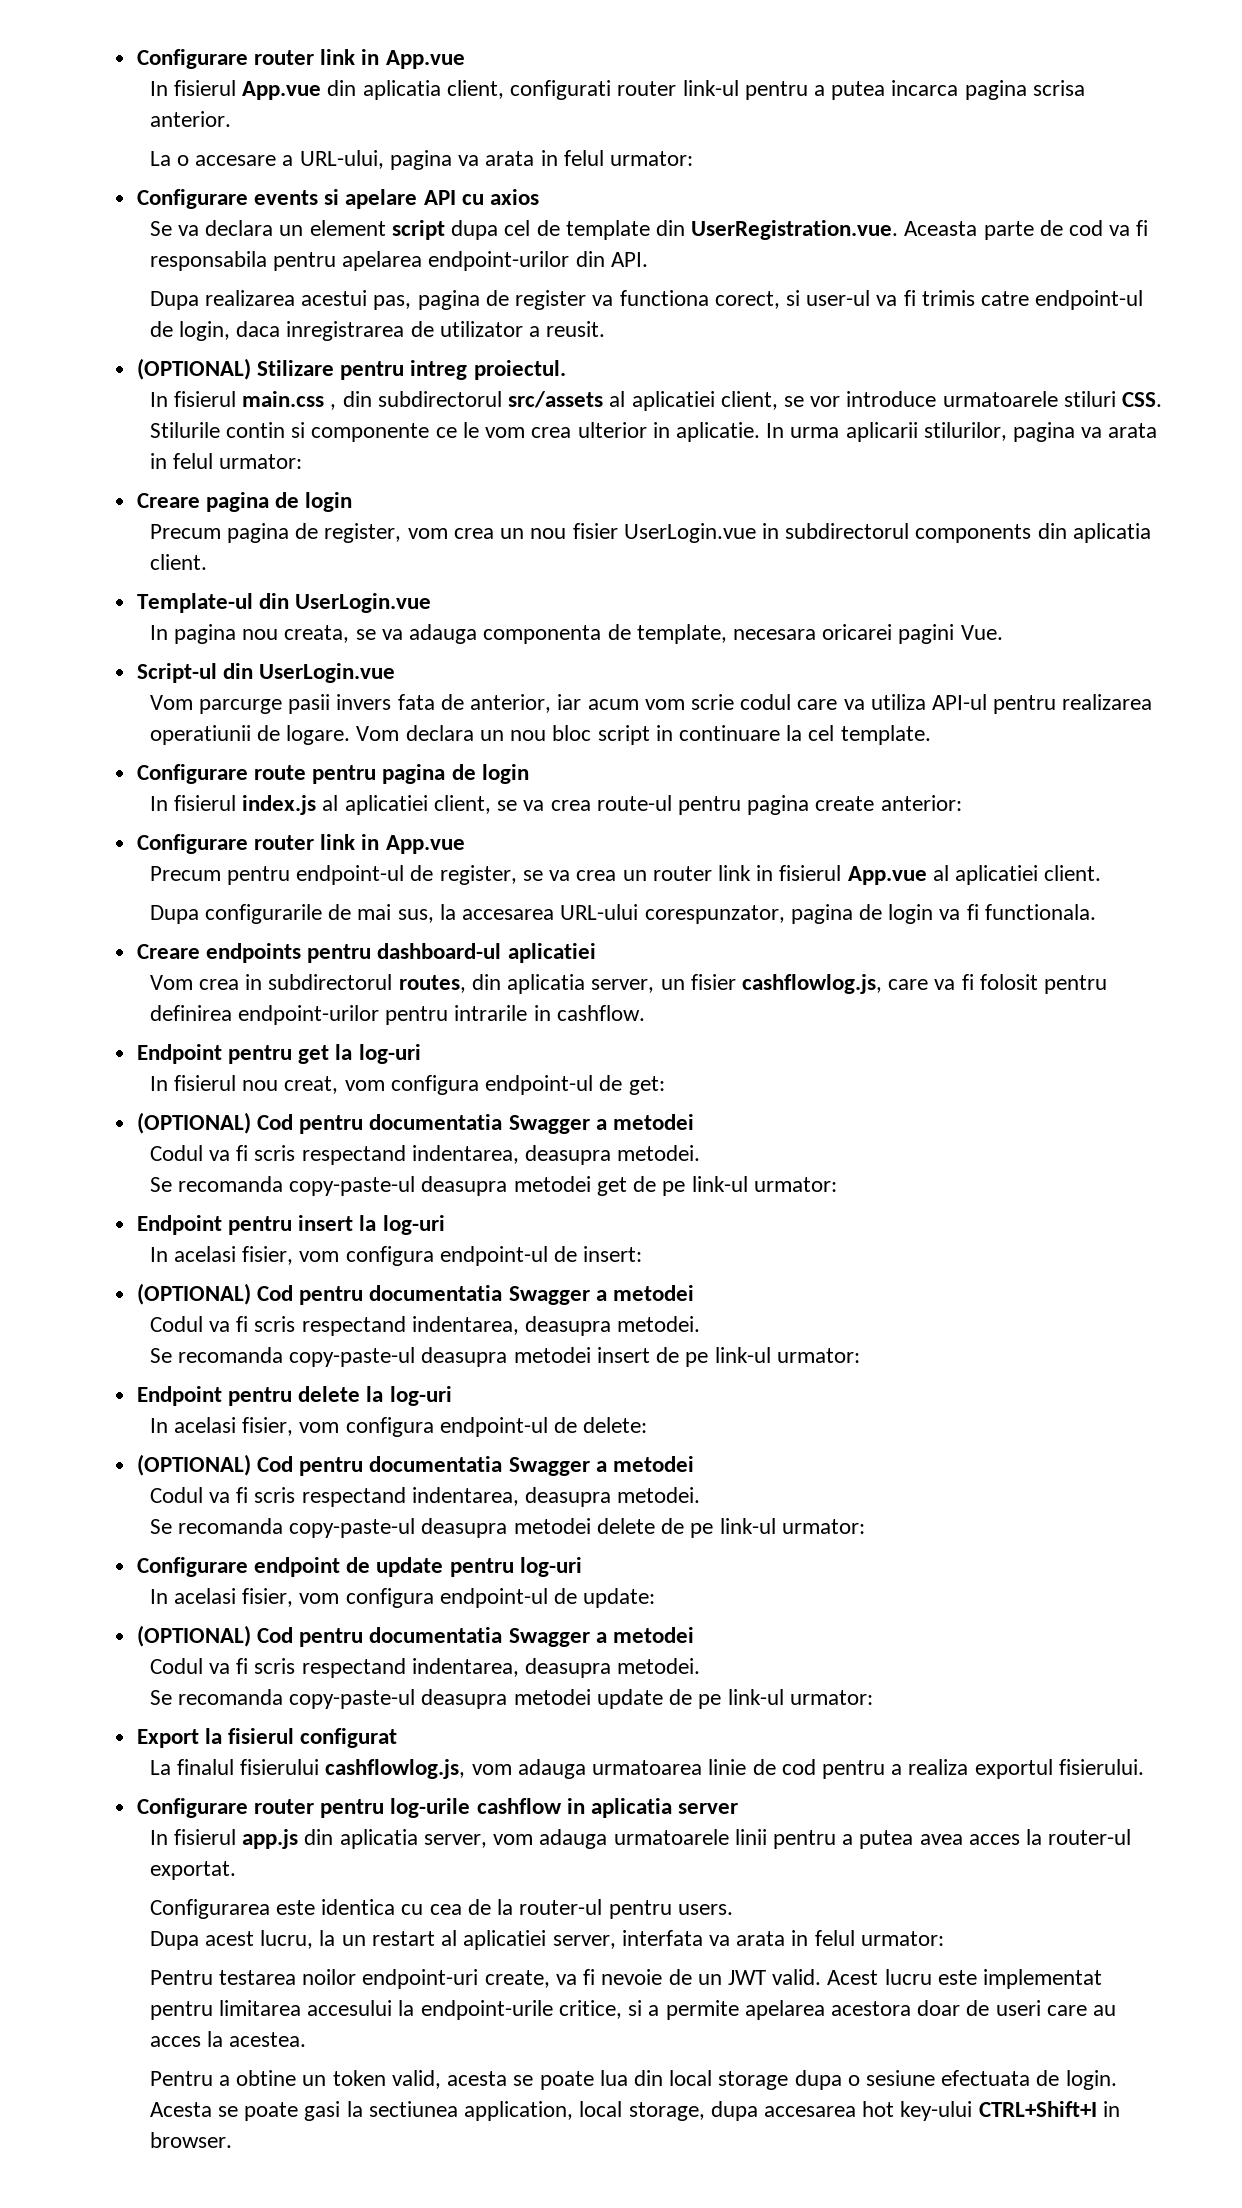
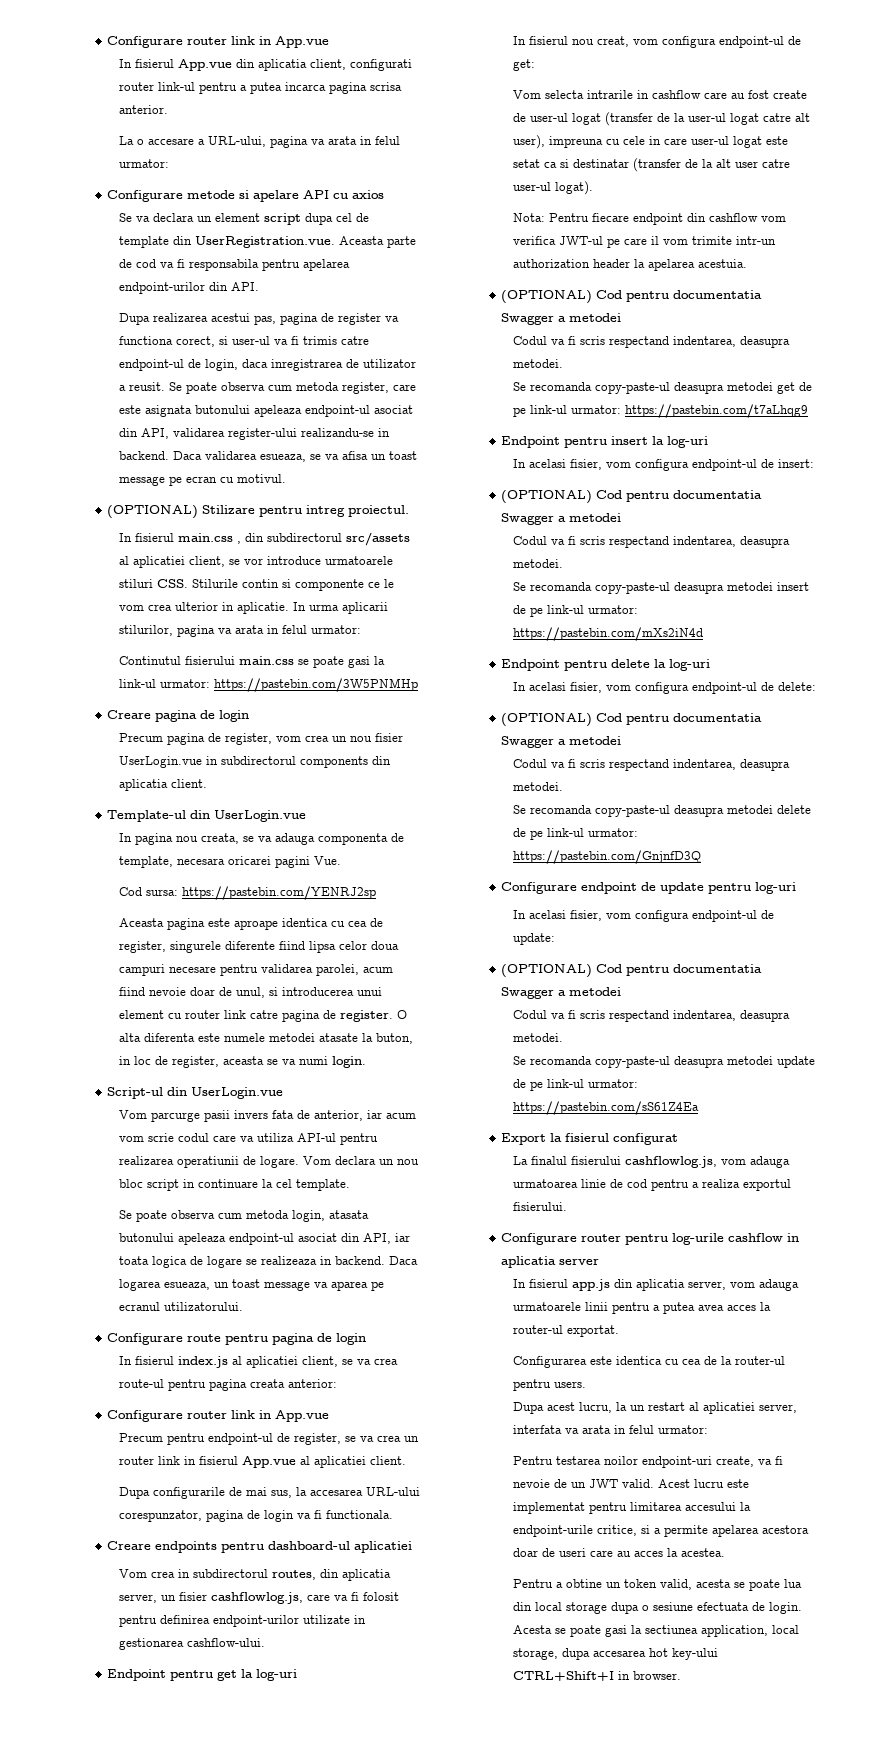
[253,190,318,205] events -> [187,190,236,199] metode
(606, 329) none -> [168,382,416,394] [118,405,413,417] [118,428,390,440] [118,451,417,462] [118,474,286,486] Se poate observa cum metoda register, care este asignata butonului apeleaza endpoint-ul asociat din API, validarea register-ului realizandu-se in backend. Daca validarea esueaza, se va afisa un toast message pe ecran cu motivul.
(303, 461) none -> [118,656,385,668] [118,678,418,692] // Continutul fisierului main.css se poate gasi la link-ul urmator: https://pastebin.com/3W5PNMHp
(1003, 632) none -> [118,886,376,900] [118,918,383,930] [118,941,399,953] [118,964,393,976] [118,987,382,998] [118,1010,407,1022] [118,1033,413,1044] [118,1056,366,1068] // Cod sursa: https://pastebin.com/YENRJ2sp // Aceasta pagina este aproape identica cu cea de register, singurele diferente fiind lipsa celor doua campuri necesare pentru validarea parolei, acum fiind nevoie doar de unul, si introducerea unui element cu router link catre pagina de register. O alta diferenta este numele metodei atasate la buton, in loc de register, aceasta se va numi login.
(931, 735) none -> [118,1210,369,1222] [118,1233,410,1245] [118,1256,418,1268] [118,1279,384,1291] [118,1302,243,1311] // Se poate observa cum metoda login, atasata butonului apeleaza endpoint-ul asociat din API, iar toata logica de logare se realizeaza in backend. Daca logarea esueaza, un toast message va aparea pe ecranul utilizatorului.
[815,796,875,811] create -> [249,1379,285,1388] creata
[385,1005,645,1025] pentru intrarile in cashflow. -> [302,1615,366,1624] [118,1638,265,1650] utilizate in gestionarea cashflow-ului.
(665, 1085) none -> [512,90,807,99] [512,112,810,126] [512,135,788,149] [512,158,790,172] [512,181,593,195] [512,213,786,225] [512,236,776,248] [512,259,747,271] // Vom selecta intrarile in cashflow care au fost create de user-ul logat (transfer de la user-ul logat catre alt user), impreuna cu cele in care user-ul logat este setat ca si destinatar (transfer de la alt user catre user-ul logat). // Nota: Pentru fiecare endpoint din cashflow vom verifica JWT-ul pe care il vom trimite intr-un authorization header la apelarea acestuia.
(837, 1184) none -> [624,404,808,418] https://pastebin.com/t7aLhqg9
(860, 1355) none -> [512,627,703,641] https://pastebin.com/mXs2iN4d
(865, 1526) none -> [512,850,701,864] https://pastebin.com/GnjnfD3Q
(873, 1697) none -> [512,1101,699,1115] https://pastebin.com/sS61Z4Ea

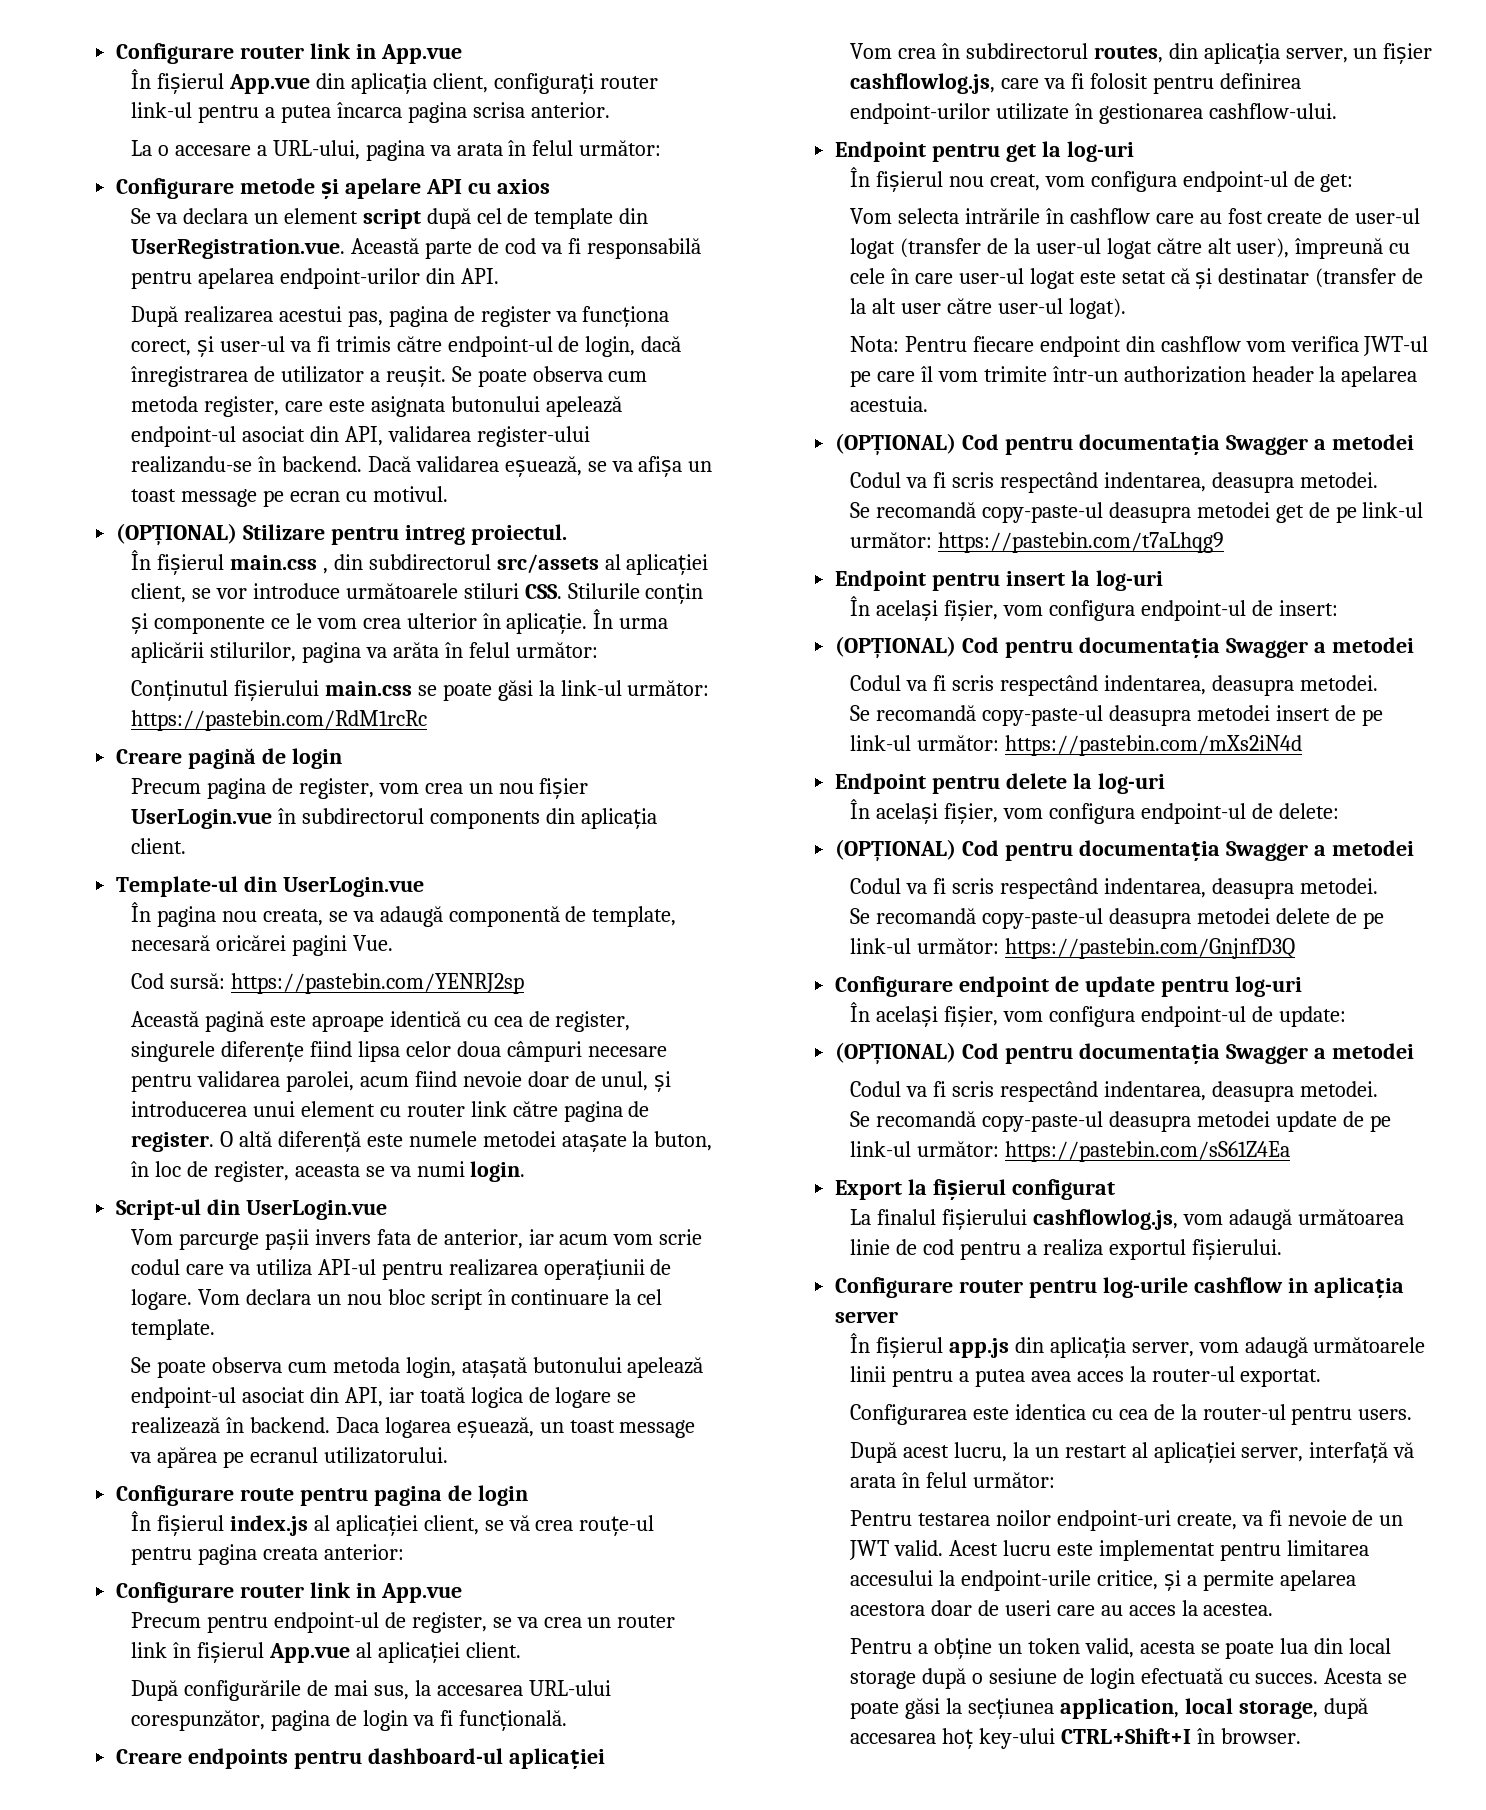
[107,36,330,48] [118,59,412,71] Configurare router link in App.vue // In fisierul App.vue din aplicatia client, configurati -> [116,43,462,64] [130,69,594,94] Configurare router link in App.vue // În fișierul App.vue din aplicația client, configurați
[284,82,326,91] incarca -> [336,102,402,118] încarca
[359,136,400,145] [118,159,169,168] in felul urmator: -> [508,140,662,156] în felul următor:
[239,190,250,199] si -> [321,179,340,199] și
[304,213,333,225] dupa -> [426,208,471,229] după
[338,236,384,245] Aceasta -> [350,238,419,254] Această
[188,259,259,271] responsabila -> [586,238,701,259] responsabilă
[118,313,150,325] Dupa -> [130,306,178,327] După
[118,336,228,347] functiona corect, si -> [582,306,670,327] [130,336,214,357] funcționa corect, și
[340,336,369,345] catre -> [396,336,442,352] către
[241,359,343,371] daca inregistrarea -> [641,336,682,352] [130,366,248,387] dacă înregistrarea
[128,382,165,391] reusit. -> [385,366,446,387] reușit.
[253,405,302,417] apeleaza -> [545,396,622,417] apelează
[377,428,390,437] [118,451,368,462] in backend. Daca validarea esueaza, se va afisa -> [257,456,683,477] în backend. Dacă validarea eșuează, se va afișa
[107,505,199,519] (OPTIONAL) -> [116,523,238,546] (OPȚIONAL)
[118,533,174,542] In fisierul -> [130,550,224,575] În fișierul
[132,556,185,568] aplicatiei -> [626,554,709,575] aplicației
[324,556,393,565] urmatoarele -> [345,583,458,599] următoarele
[241,579,291,588] contin si -> [645,583,704,604] [130,613,148,634] conțin și
[221,602,388,614] [118,625,361,637] [118,656,235,665] in aplicatie. In urma aplicarii stilurilor, pagina va arata in felul urmator: // Continutul fisierului -> [482,609,669,634] [130,642,598,663] [130,680,319,701] în aplicație. În urma aplicării stilurilor, pagina va arăta în felul următor: // Conținutul fișierului
[347,656,370,668] gasi -> [497,680,533,701] găsi
[159,678,418,692] [107,710,198,722] urmator: https://pastebin.com/3W5PNMHp // Creare pagina -> [627,680,710,696] [130,710,427,731] [116,748,257,769] următor: https://pastebin.com/RdM1rcRc // Creare pagină
[374,733,403,742] [118,756,218,768] fisier UserLogin.vue in -> [539,778,589,799] [130,808,296,829] fișier UserLogin.vue în
[118,779,168,791] aplicatia -> [580,808,657,829] aplicația
[118,833,132,842] In -> [130,902,151,922] În
[274,833,404,845] [118,856,271,868] adauga componenta de template, necesara oricarei -> [379,906,677,927] [130,935,286,951] adaugă componentă de template, necesară oricărei
[145,889,178,896] sursa: -> [169,973,225,989] sursă:
[118,918,205,930] Aceasta pagina -> [130,1011,264,1032] Această pagină
[281,918,328,927] identica -> [389,1011,461,1027] identică
[224,941,275,950] diferente -> [220,1041,304,1062] diferențe
[118,964,165,976] campuri -> [506,1041,582,1062] câmpuri
[268,987,278,996] si -> [654,1071,672,1092] și
[249,1010,278,1019] catre -> [512,1101,558,1117] către
[118,1033,195,1042] alta diferenta -> [238,1131,361,1152] altă diferență
[318,1033,358,1042] atasate -> [561,1134,627,1152] atașate
[118,1056,131,1065] in -> [130,1161,149,1177] în
[203,1110,230,1122] pasii -> [264,1229,309,1250] pașii
[176,1156,239,1168] operatiunii -> [543,1259,645,1280] operațiunii
[182,1179,195,1188] in -> [487,1289,506,1305] în
[328,1210,369,1219] [118,1233,226,1245] atasata butonului apeleaza -> [461,1357,704,1378] atașată butonului apelează
[118,1256,149,1265] toata -> [419,1387,465,1403] toată
[260,1256,332,1265] realizeaza in -> [130,1417,244,1434] realizează în
[163,1282,210,1290] esueaza, -> [456,1417,534,1438] eșuează,
[330,1281,368,1291] aparea -> [156,1447,217,1468] apărea
[118,1356,174,1365] In fisierul -> [130,1511,224,1536] În fișierul
[245,1356,398,1368] [118,1379,164,1388] aplicatiei client, se va crea route-ul -> [335,1515,655,1536] aplicației client, se vă crea rouțe-ul
[183,1456,238,1465] in fisierul -> [172,1642,264,1663] în fișierul
[313,1456,406,1468] [118,1487,225,1499] aplicatiei client. // Dupa configurarile -> [377,1642,521,1663] [130,1680,301,1701] aplicației client. // După configurările
[118,1510,202,1522] corespunzator, -> [130,1710,265,1731] corespunzător,
[325,1510,393,1519] functionala. -> [458,1710,567,1731] funcțională.
[354,1541,413,1553] aplicatiei -> [508,1748,605,1769] aplicației
[177,1569,190,1578] in -> [941,43,960,59] în
[341,1569,391,1581] aplicatia -> [1203,43,1280,64] aplicația
[178,1592,207,1601] fisier -> [1383,43,1433,64] fișier
[353,1615,366,1624] in -> [1074,103,1093,119] în
[512,36,568,45] In fisierul -> [849,167,943,192] În fișierul
[586,90,649,99] intrarile in -> [964,208,1064,224] intrările în
[762,113,791,122] catre -> [1156,238,1202,254] către
[548,136,603,148] impreuna -> [1295,238,1384,259] împreună
[648,136,661,145] in -> [890,268,909,284] în
[543,159,569,168] ca si -> [1170,268,1213,289] că și
[761,159,790,168] catre -> [946,298,992,314] către
[650,236,659,245] il -> [920,366,933,382] îl
[735,236,776,245] intr-un -> [1052,366,1118,382] într-un
[501,290,763,304] [501,313,622,325] [512,336,790,348] [512,359,563,368] [512,382,592,391] (OPTIONAL) Cod pentru documentatia Swagger a metodei // Codul va fi scris respectand indentarea, deasupra metodei. // Se recomanda -> [835,433,1414,456] [849,472,1378,493] [849,502,976,518] (OPȚIONAL) Cod pentru documentația Swagger a metodei // Codul va fi scris respectând indentarea, deasupra metodei. // Se recomandă
[570,405,621,414] urmator: -> [849,532,932,548] următor:
[512,459,602,470] In acelasi fisier, -> [849,596,998,621] În același fișier,
[501,490,763,504] [501,513,622,525] [512,536,790,548] [512,559,563,568] [512,582,592,591] (OPTIONAL) Cod pentru documentatia Swagger a metodei // Codul va fi scris respectand indentarea, deasupra metodei. // Se recomanda -> [835,636,1414,659] [849,675,1378,696] [849,705,976,721] (OPȚIONAL) Cod pentru documentația Swagger a metodei // Codul va fi scris respectând indentarea, deasupra metodei. // Se recomandă
[587,605,638,614] urmator: -> [916,735,999,751] următor:
[512,682,602,693] In acelasi fisier, -> [849,799,998,824] În același fișier,
[501,713,763,727] [501,736,622,748] [512,759,790,771] [512,782,563,791] [512,805,592,814] (OPTIONAL) Cod pentru documentatia Swagger a metodei // Codul va fi scris respectand indentarea, deasupra metodei. // Se recomanda -> [835,839,1414,862] [849,878,1378,899] [849,908,976,924] (OPȚIONAL) Cod pentru documentația Swagger a metodei // Codul va fi scris respectând indentarea, deasupra metodei. // Se recomandă
[587,828,638,837] urmator: -> [916,938,999,954] următor:
[512,910,602,921] In acelasi fisier, -> [849,1002,998,1027] În același fișier,
[501,964,763,978] [501,987,622,999] [512,1010,790,1022] [512,1033,563,1042] [512,1056,592,1065] (OPTIONAL) Cod pentru documentatia Swagger a metodei // Codul va fi scris respectand indentarea, deasupra metodei. // Se recomanda -> [835,1042,1414,1065] [849,1081,1378,1102] [849,1111,976,1127] (OPȚIONAL) Cod pentru documentația Swagger a metodei // Codul va fi scris respectând indentarea, deasupra metodei. // Se recomandă
[587,1079,638,1088] urmator: -> [916,1141,999,1157] următor:
[565,1133,610,1142] fisierul -> [933,1179,1007,1200] fișierul
[570,1156,621,1165] fisierului -> [941,1209,1027,1230] fișierului
[749,1156,790,1168] [512,1179,578,1188] adauga urmatoarea -> [1228,1209,1404,1230] adaugă următoarea
[512,1202,567,1211] fisierului. -> [1191,1239,1282,1260] fișierului.
[501,1256,557,1268] aplicatia -> [1313,1277,1404,1298] aplicația
[512,1279,568,1288] In fisierul -> [849,1333,943,1358] În fișierul
[635,1279,685,1291] aplicatia -> [1049,1337,1126,1358] aplicația
[758,1279,799,1291] [512,1302,581,1311] adauga urmatoarele -> [1244,1337,1426,1358] adaugă următoarele
[512,1402,544,1414] Dupa -> [849,1442,897,1463] După
[702,1402,797,1414] [512,1425,708,1434] aplicatiei server, interfata va arata in felul urmator: -> [1153,1442,1415,1463] [849,1472,1055,1488] aplicației server, interfață vă arata în felul următor:
[640,1525,650,1534] si -> [1163,1570,1181,1591] și
[565,1579,602,1588] obtine -> [933,1638,992,1659] obține
[610,1602,639,1614] dupa -> [921,1668,966,1689] după
[696,1602,802,1614] [512,1625,799,1637] [512,1648,668,1660] efectuata de login. Acesta se poate gasi la sectiunea application, local storage, dupa accesarea hot -> [1062,1668,1408,1689] [849,1698,1368,1719] [849,1728,973,1749] de login efectuată cu succes. Acesta se poate găsi la secțiunea application, local storage, după accesarea hoț
[617,1671,630,1680] in -> [1196,1728,1215,1744] în

